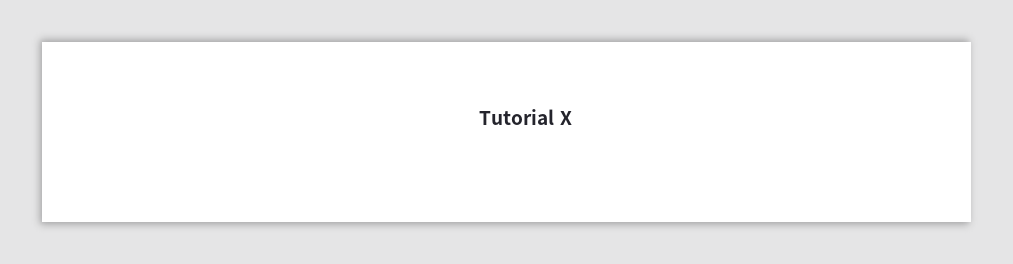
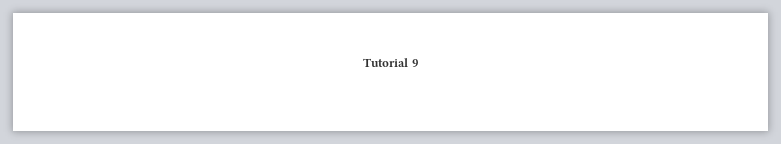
[559,111,572,125] X -> [411,59,418,67] 9

